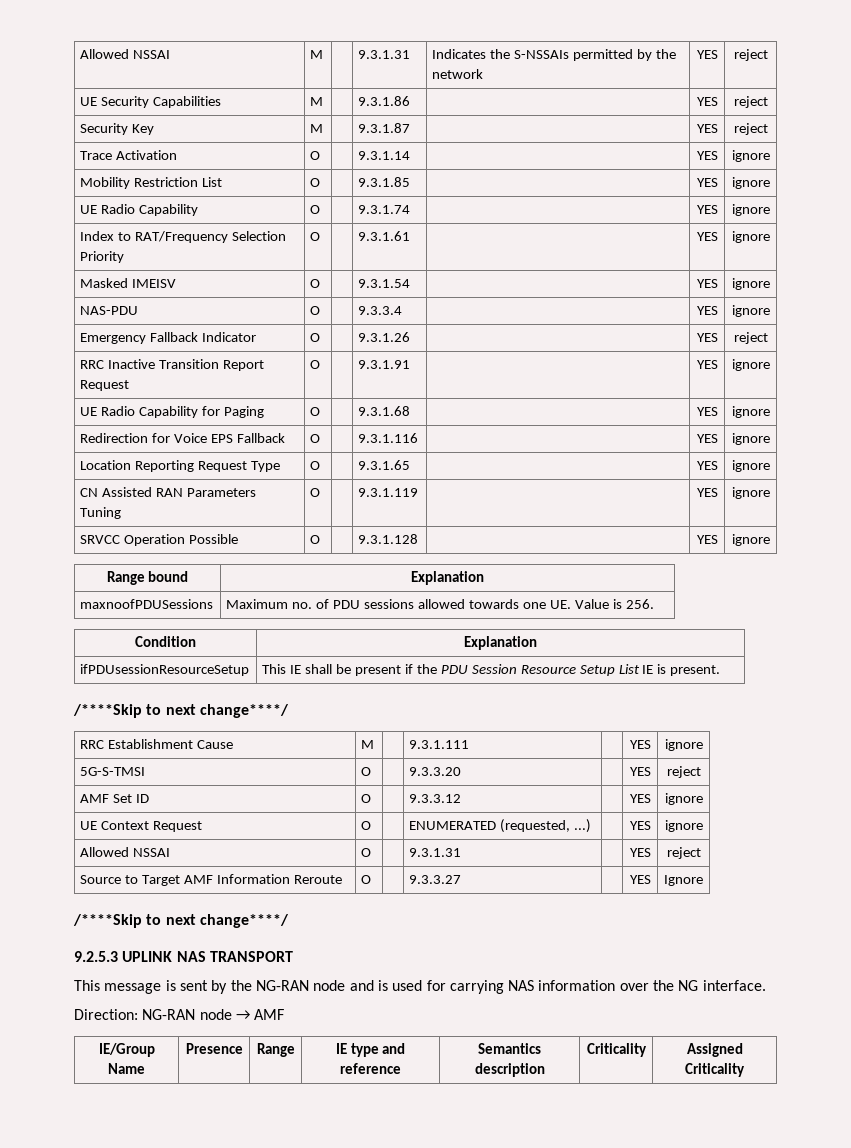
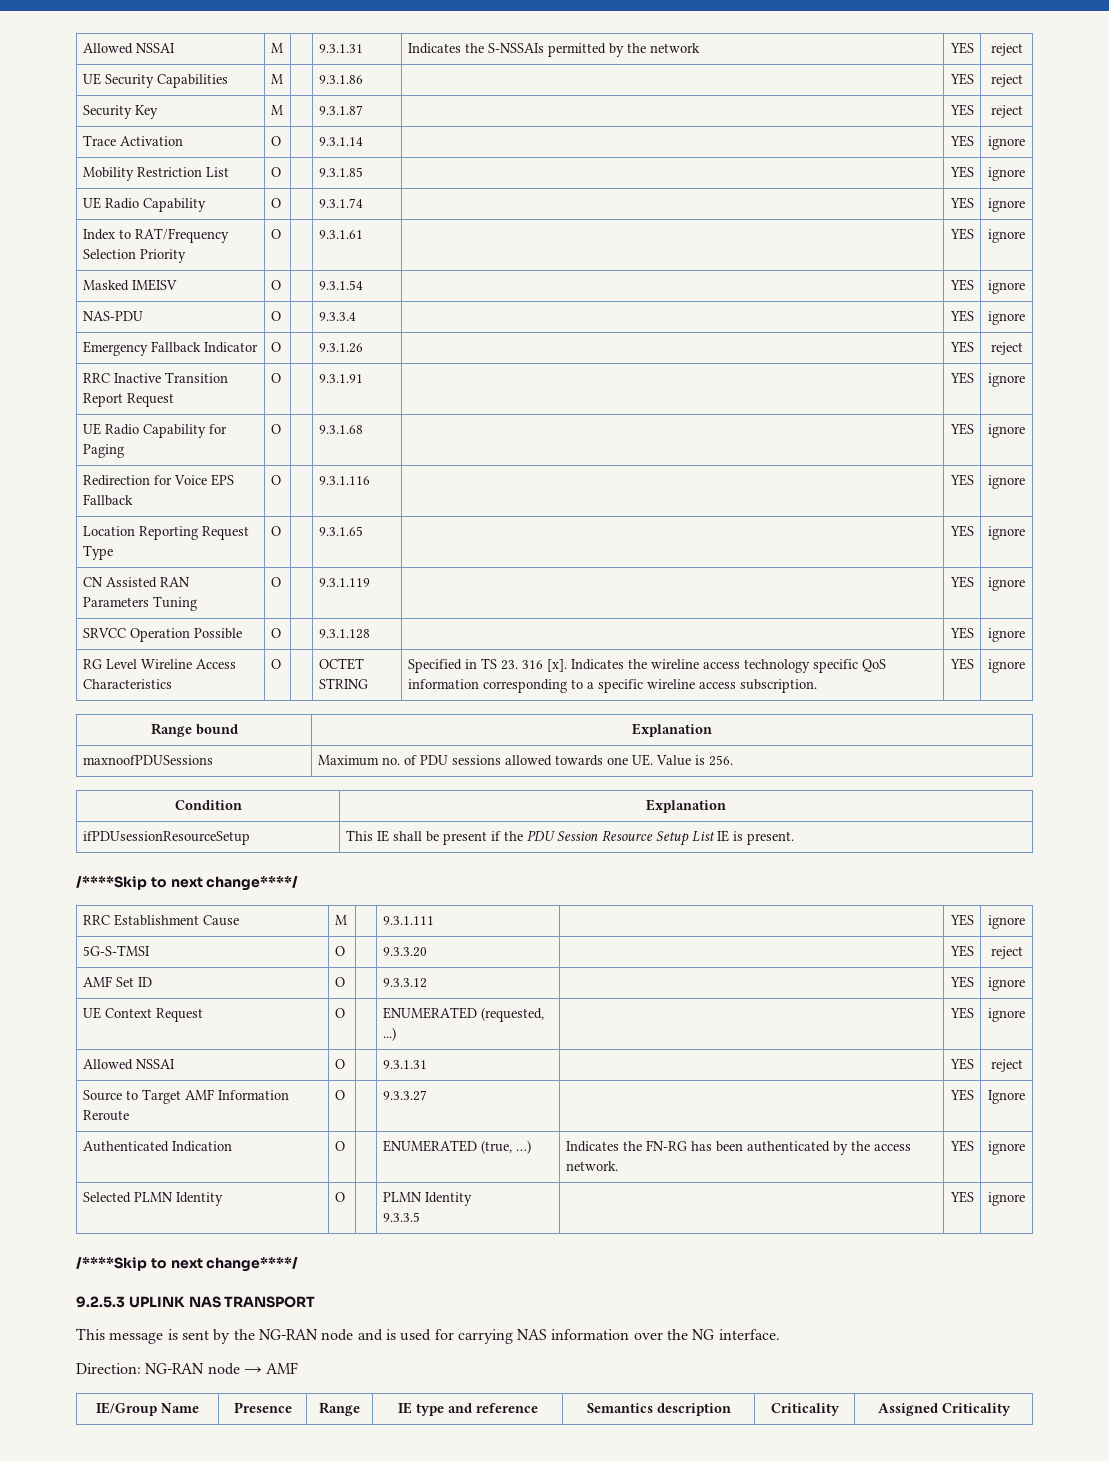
(770, 540) none -> [82,659,236,669] [82,679,172,689] [270,659,281,669] [318,658,364,670] [318,678,368,689] [407,658,886,673] [407,679,817,693] [949,658,974,670] [988,659,1025,673] // RG Level Wireline Access Characteristics | O | | OCTET STRING | Specified in TS 23. 316 [x]. Indicates the wireline access technology specific QoS information corresponding to a specific wireline access subscription. | YES | ignore
(703, 880) none -> [82,1141,232,1152] [334,1141,345,1151] [382,1140,531,1154] [565,1140,911,1155] [565,1161,618,1171] [949,1140,974,1152] [988,1141,1025,1155] [82,1192,223,1206] [334,1192,345,1202] [382,1192,472,1206] [382,1212,420,1222] [949,1191,974,1203] [988,1192,1025,1206] // Authenticated Indication | O | | ENUMERATED (true, …) | Indicates the FN-RG has been authenticated by the access network. | YES | ignore // Selected PLMN Identity | O | | PLMN Identity // 9.3.3.5 | | YES | ignore

